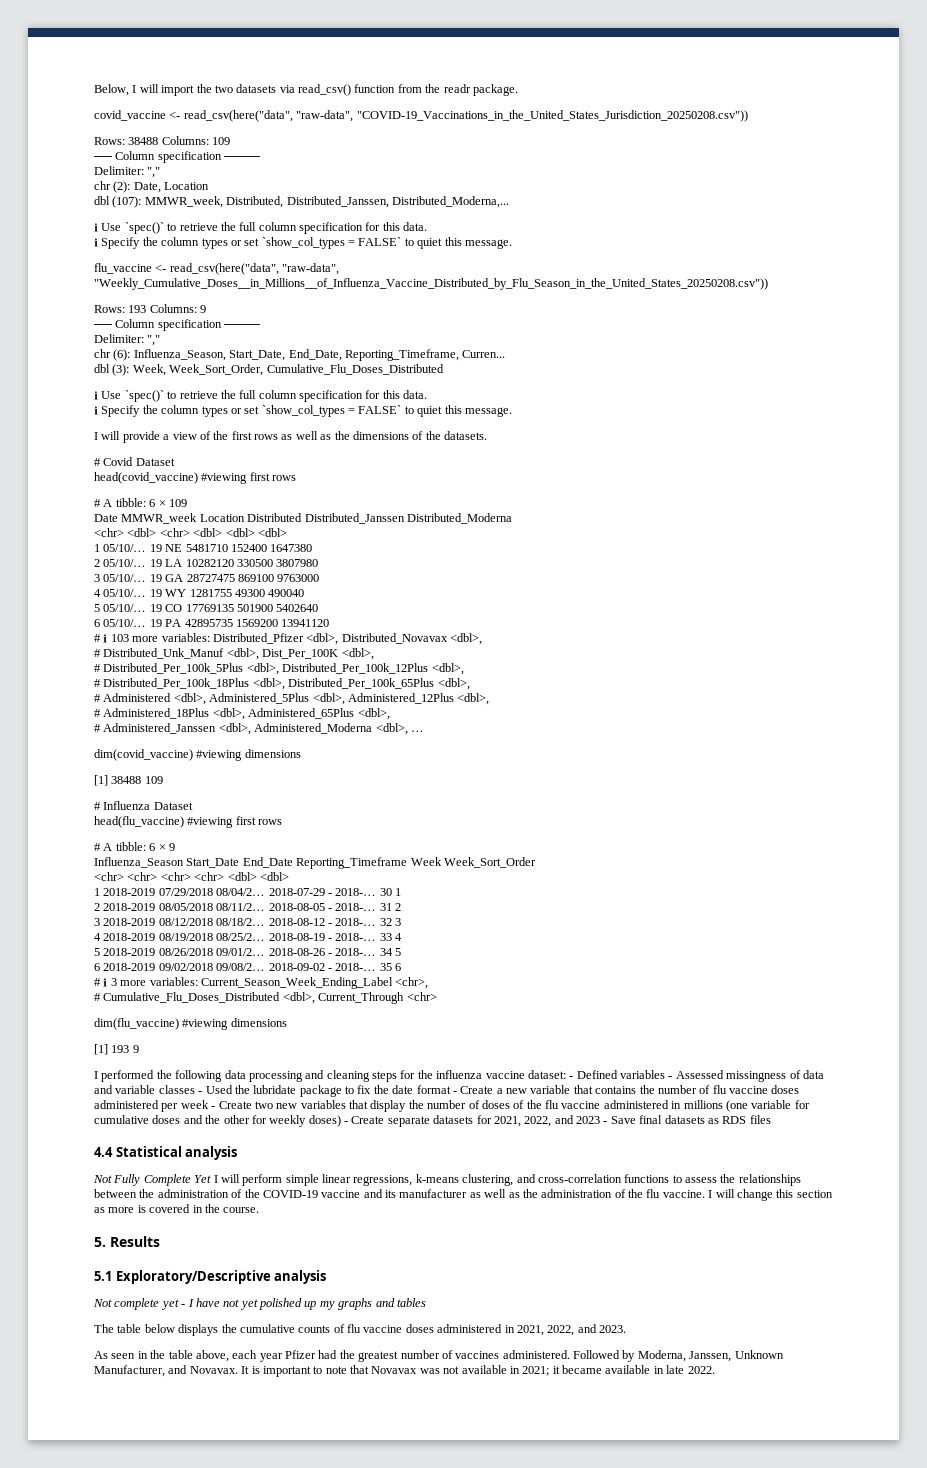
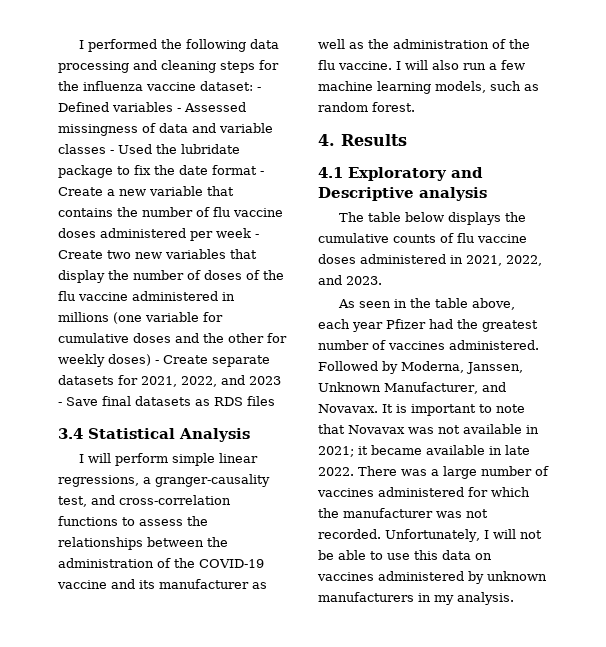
[94,84,518,96] [94,110,748,122] [94,136,231,145] [93,151,261,163] [94,166,161,178] [94,181,210,193] [94,196,509,208] [94,222,428,234] [94,237,512,249] [94,263,340,275] [94,278,768,290] [94,304,207,313] [93,319,261,331] [94,334,161,346] [94,349,506,361] [94,364,444,376] [94,390,428,402] [94,405,512,417] [94,431,487,443] [94,457,175,466] [94,472,297,484] [94,498,187,507] [94,513,512,524] [94,528,287,537] [94,544,313,552] [94,559,319,567] [94,574,320,582] [94,589,305,597] [94,604,319,612] [94,619,330,627] [94,633,482,645] [94,648,374,660] [94,663,464,675] [94,678,470,690] [94,693,490,705] [94,708,390,720] [94,723,424,735] [94,749,301,761] [94,775,163,786] [94,801,193,810] [94,816,283,828] [94,842,175,851] [94,857,536,869] [94,872,289,881] [94,888,401,896] [94,903,401,911] [94,918,401,926] [94,933,402,941] [94,948,401,956] [94,963,401,971] [94,977,429,989] [94,992,437,1004] [94,1018,287,1030] [94,1044,139,1055] Below, I will import the two datasets via read_csv() function from the readr package. // covid_vaccine <- read_csv(here("data", "raw-data", "COVID-19_Vaccinations_in_the_United_States_Jurisdiction_20250208.csv")) // Rows: 38488 Columns: 109 // ── Column specification ──── // Delimiter: "," // chr (2): Date, Location // dbl (107): MMWR_week, Distributed, Distributed_Janssen, Distributed_Moderna,... // ℹ Use `spec()` to retrieve the full column specification for this data. // ℹ Specify the column types or set `show_col_types = FALSE` to quiet this message. // flu_vaccine <- read_csv(here("data", "raw-data", "Weekly_Cumulative_Doses__in_Millions__of_Influenza_Vaccine_Distributed_by_Flu_Season_in_the_United_States_20250208.csv")) // Rows: 193 Columns: 9 // ── Column specification ──── // Delimiter: "," // chr (6): Influenza_Season, Start_Date, End_Date, Reporting_Timeframe, Curren... // dbl (3): Week, Week_Sort_Order, Cumulative_Flu_Doses_Distributed // ℹ Use `spec()` to retrieve the full column specification for this data. // ℹ Specify the column types or set `show_col_types = FALSE` to quiet this message. // I will provide a view of the first rows as well as the dimensions of the datasets. // # Covid Dataset // head(covid_vaccine) #viewing first rows // # A tibble: 6 × 109 // Date MMWR_week Location Distributed Distributed_Janssen Distributed_Moderna // <chr> <dbl> <chr> <dbl> <dbl> <dbl> // 1 05/10/… 19 NE 5481710 152400 1647380 // 2 05/10/… 19 LA 10282120 330500 3807980 // 3 05/10/… 19 GA 28727475 869100 9763000 // 4 05/10/… 19 WY 1281755 49300 490040 // 5 05/10/… 19 CO 17769135 501900 5402640 // 6 05/10/… 19 PA 42895735 1569200 13941120 // # ℹ 103 more variables: Distributed_Pfizer <dbl>, Distributed_Novavax <dbl>, // # Distributed_Unk_Manuf <dbl>, Dist_Per_100K <dbl>, // # Distributed_Per_100k_5Plus <dbl>, Distributed_Per_100k_12Plus <dbl>, // # Distributed_Per_100k_18Plus <dbl>, Distributed_Per_100k_65Plus <dbl>, // # Administered <dbl>, Administered_5Plus <dbl>, Administered_12Plus <dbl>, // # Administered_18Plus <dbl>, Administered_65Plus <dbl>, // # Administered_Janssen <dbl>, Administered_Moderna <dbl>, … // dim(covid_vaccine) #viewing dimensions // [1] 38488 109 // # Influenza Dataset // head(flu_vaccine) #viewing first rows // # A tibble: 6 × 9 // Influenza_Season Start_Date End_Date Reporting_Timeframe Week Week_Sort_Order // <chr> <chr> <chr> <chr> <dbl> <dbl> // 1 2018-2019 07/29/2018 08/04/2… 2018-07-29 - 2018-… 30 1 // 2 2018-2019 08/05/2018 08/11/2… 2018-08-05 - 2018-… 31 2 // 3 2018-2019 08/12/2018 08/18/2… 2018-08-12 - 2018-… 32 3 // 4 2018-2019 08/19/2018 08/25/2… 2018-08-19 - 2018-… 33 4 // 5 2018-2019 08/26/2018 09/01/2… 2018-08-26 - 2018-… 34 5 // 6 2018-2019 09/02/2018 09/08/2… 2018-09-02 - 2018-… 35 6 // # ℹ 3 more variables: Current_Season_Week_Ending_Label <chr>, // # Cumulative_Flu_Doses_Distributed <dbl>, Current_Through <chr> // dim(flu_vaccine) #viewing dimensions // [1] 193 9 // -> (79, 44) none
[94,1146,238,1160] [93,1174,212,1186] 4.4 Statistical analysis // Not Fully Complete Yet -> [58,428,250,442] 3.4 Statistical Analysis //
[415,1174,514,1186] k-means clustering, -> [143,474,270,487] [58,496,87,507] a granger-causality test,
[736,1189,833,1201] [94,1204,260,1213] [94,1236,160,1247] [94,1270,327,1284] [93,1298,426,1310] change this section as more is covered in the course. // 5. Results // 5.1 Exploratory/Descriptive analysis // Not complete yet - I have not yet polished up my graphs and tables -> [432,60,525,70] [318,81,539,94] [318,102,415,112] [318,134,407,146] [318,167,483,181] [318,187,487,201] also run a few machine learning models, such as random forest. // 4. Results // 4.1 Exploratory and Descriptive analysis
(715, 1370) none -> [358,466,549,479] [317,487,530,497] [318,508,488,518] [318,529,542,542] [318,550,492,560] [317,571,547,584] [318,592,514,605] There was a large number of vaccines administered for which the manufacturer was not recorded. Unfortunately, I will not be able to use this data on vaccines administered by unknown manufacturers in my analysis.

